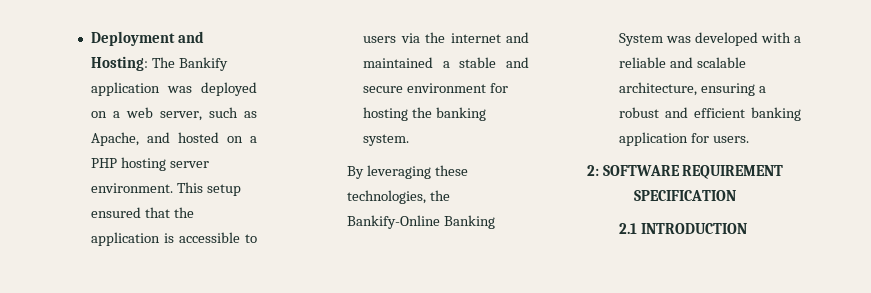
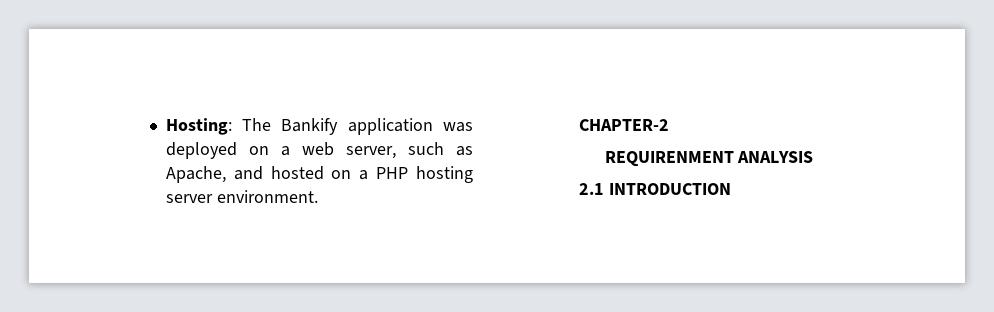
[91,31,205,46] Deployment and -> (165, 126) none
[177,182,241,196] [91,207,194,218] [91,232,257,246] [363,32,529,43] [363,57,529,68] [363,83,508,93] [363,107,486,121] [363,134,410,146] [347,165,469,179] [347,190,451,204] [347,215,496,229] [619,32,801,46] [619,57,747,68] [619,82,767,96] [619,107,801,121] [619,132,750,146] [586,165,784,179] [634,190,736,201] This setup ensured that the application is accessible to users via the internet and maintained a stable and secure environment for hosting the banking system. // By leveraging these technologies, the Bankify-Online Banking System was developed with a reliable and scalable architecture, ensuring a robust and efficient banking application for users. // 2: SOFTWARE REQUIREMENT SPECIFICATION -> [579,119,670,131] [604,151,814,167] // CHAPTER-2 // REQUIRENMENT ANALYSIS

